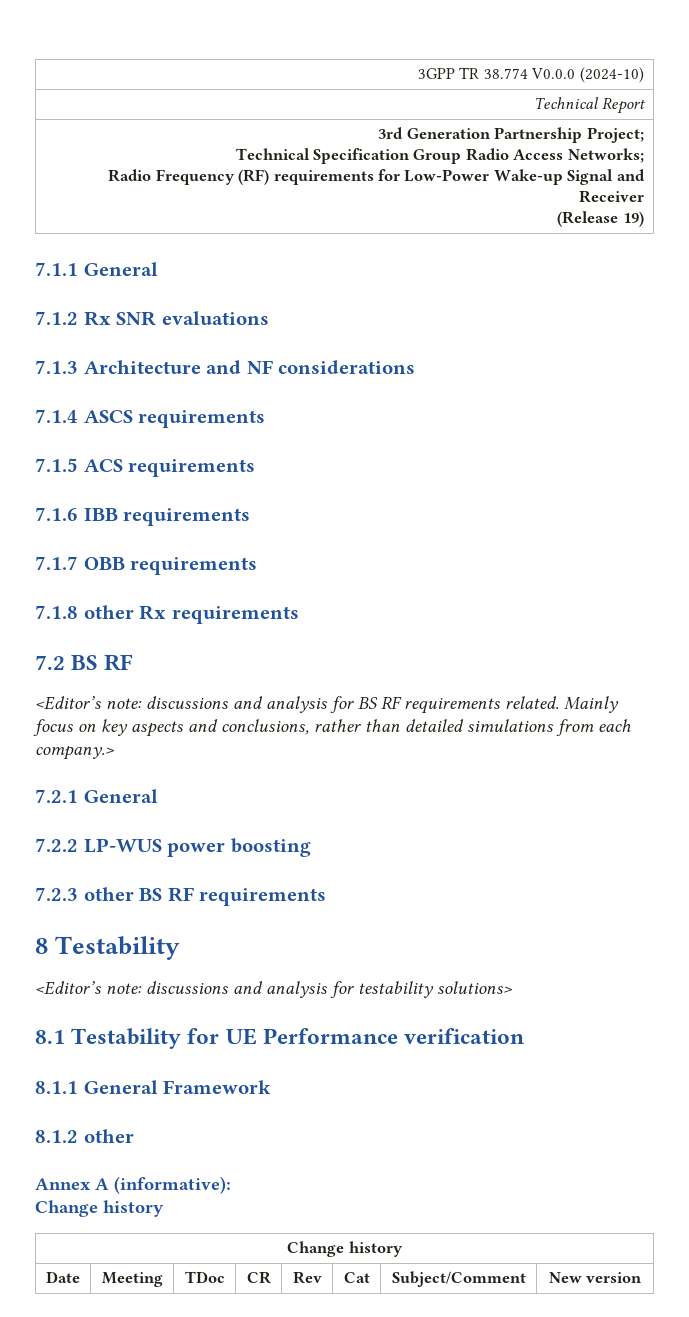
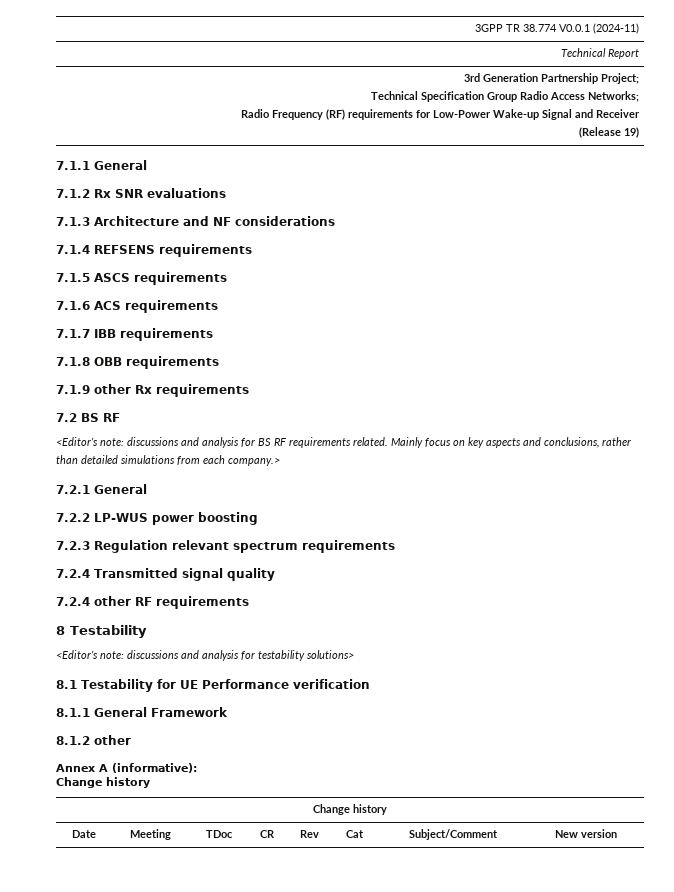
[531,67,644,83] V0.0.0 (2024-10) -> [558,23,639,34] V0.0.1 (2024-11)
(78, 416) none -> [94,244,252,257] [56,273,90,282] REFSENS requirements // 7.1.5
[35,458,78,472] 7.1.5 -> [56,301,90,310] 7.1.6
[35,507,78,521] 7.1.6 -> [56,329,90,338] 7.1.7
[35,556,78,570] 7.1.7 -> [56,357,90,366] 7.1.8
[35,605,78,619] 7.1.8 -> [56,385,90,394] 7.1.9
[83,887,163,901] other BS -> [94,540,395,553] [56,568,275,581] [56,596,131,606] Regulation relevant spectrum requirements // 7.2.4 Transmitted signal quality // 7.2.4 other

